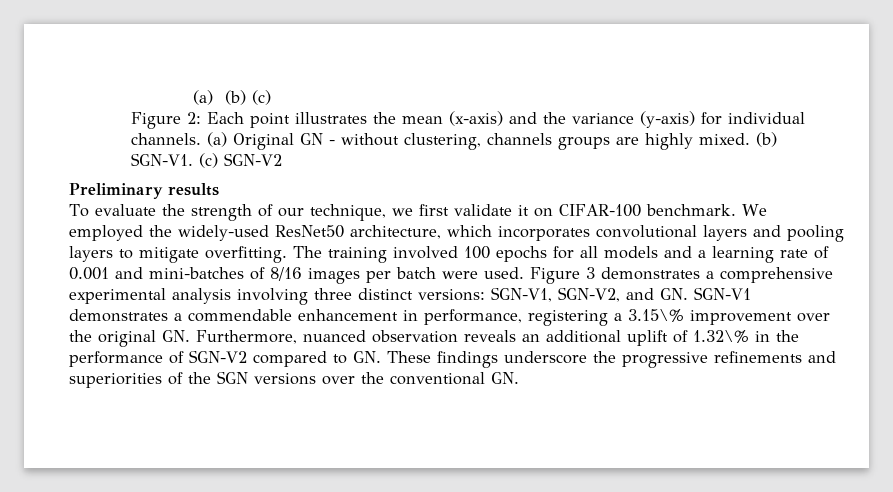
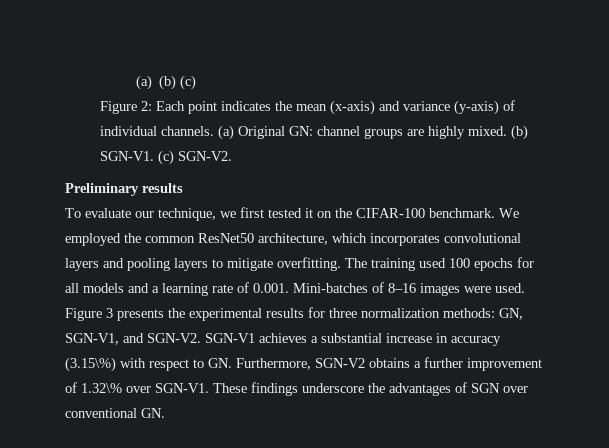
[295,112,368,124] illustrates -> [221,101,272,111] indicates
[543,112,567,124] the -> (401, 106) none
[701,112,723,125] for -> [503,100,516,111] of
[300,133,553,150] GN - without clustering, channels -> [289,126,361,136] GN: channel
[224,153,283,166] SGN-V2 -> [178,151,233,161] SGN-V2.
[161,204,273,221] the strength of -> (131, 213) none
[453,204,512,216] validate -> [268,208,302,218] tested
(553, 212) none -> [335,208,352,218] the
[178,225,269,241] widely-used -> [145,236,195,243] common
[393,246,458,259] involved -> [419,258,446,268] used
[69,267,833,284] [69,287,751,305] [69,309,830,326] [69,330,799,347] [69,350,836,368] [69,371,384,388] 0.001 and mini-batches of 8/16 images per batch were used. Figure 3 demonstrates a comprehensive experimental analysis involving three distinct versions: SGN-V1, SGN-V2, and GN. SGN-V1 demonstrates a commendable enhancement in performance, registering a 3.15\% improvement over the original GN. Furthermore, nuanced observation reveals an additional uplift of 1.32\% in the performance of SGN-V2 compared to GN. These findings underscore the progressive refinements and superiorities of the SGN versions over the -> [253,282,525,296] [65,307,523,321] [65,333,501,346] [65,357,542,372] [65,382,528,396] 0.001. Mini-batches of 8–16 images were used. Figure 3 presents the experimental results for three normalization methods: GN, SGN-V1, and SGN-V2. SGN-V1 achieves a substantial increase in accuracy (3.15\%) with respect to GN. Furthermore, SGN-V2 obtains a further improvement of 1.32\% over SGN-V1. These findings underscore the advantages of SGN over

